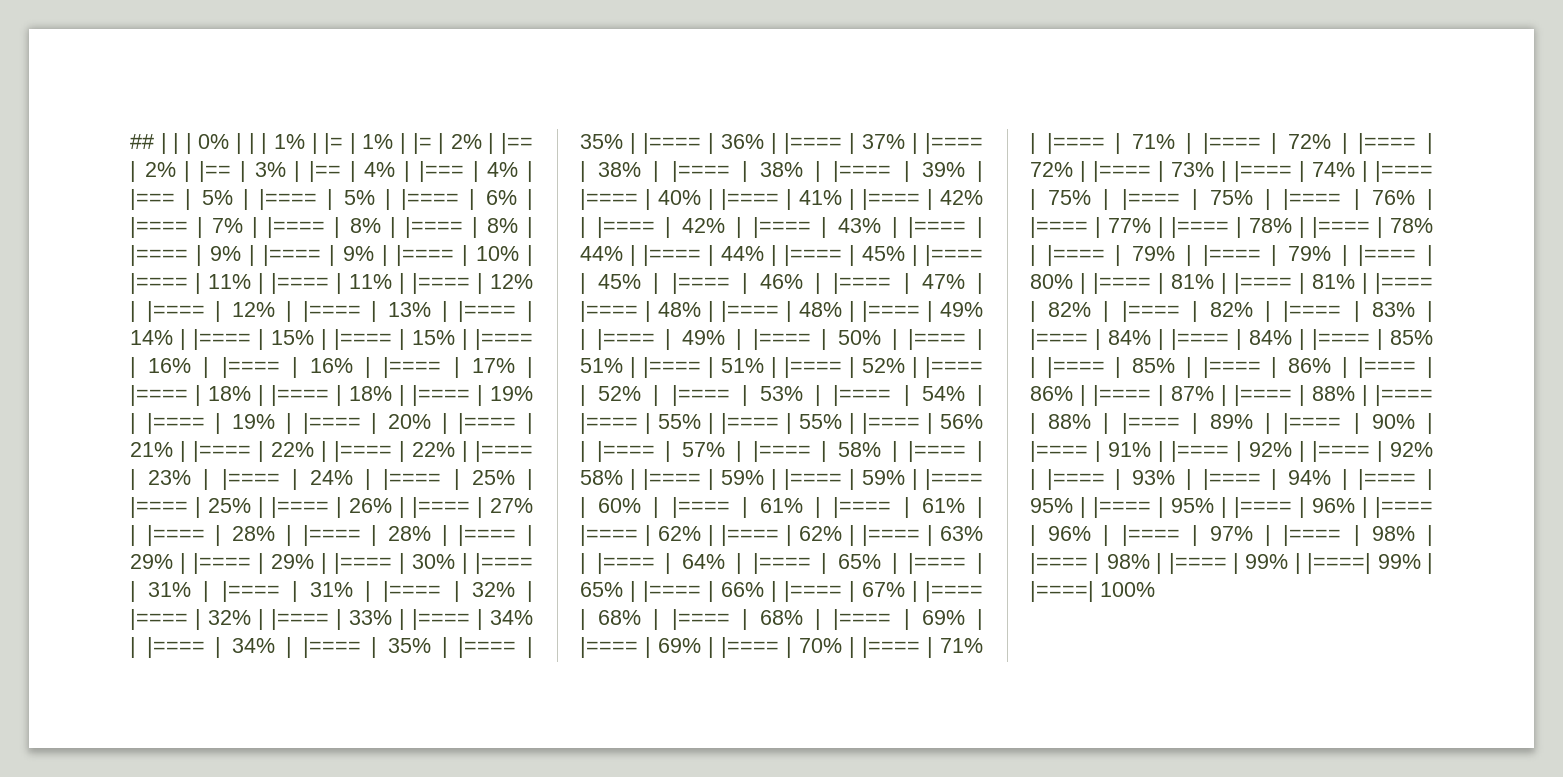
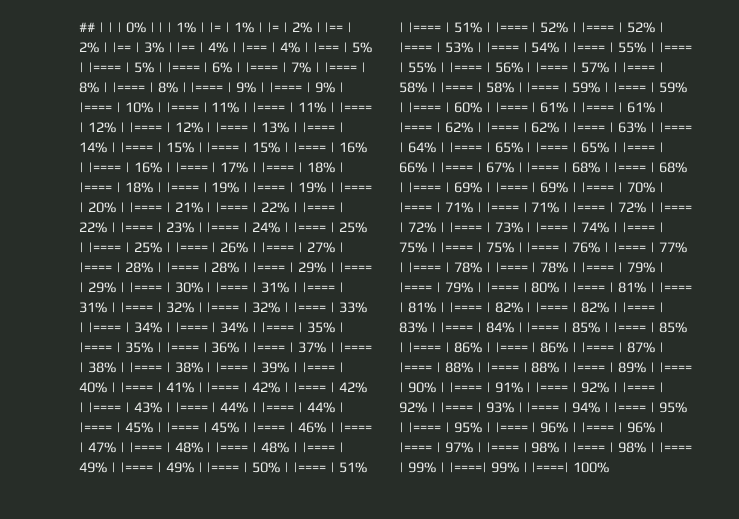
[1249,329,1383,350] 84% | |==== | -> (569, 327) none

